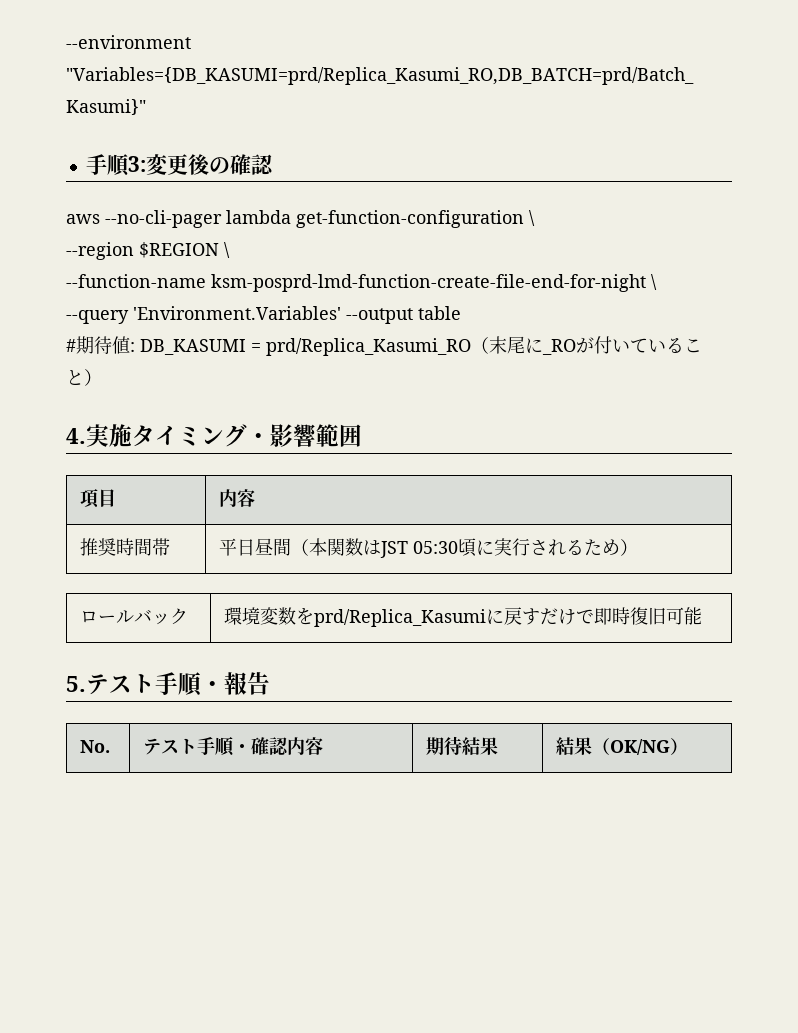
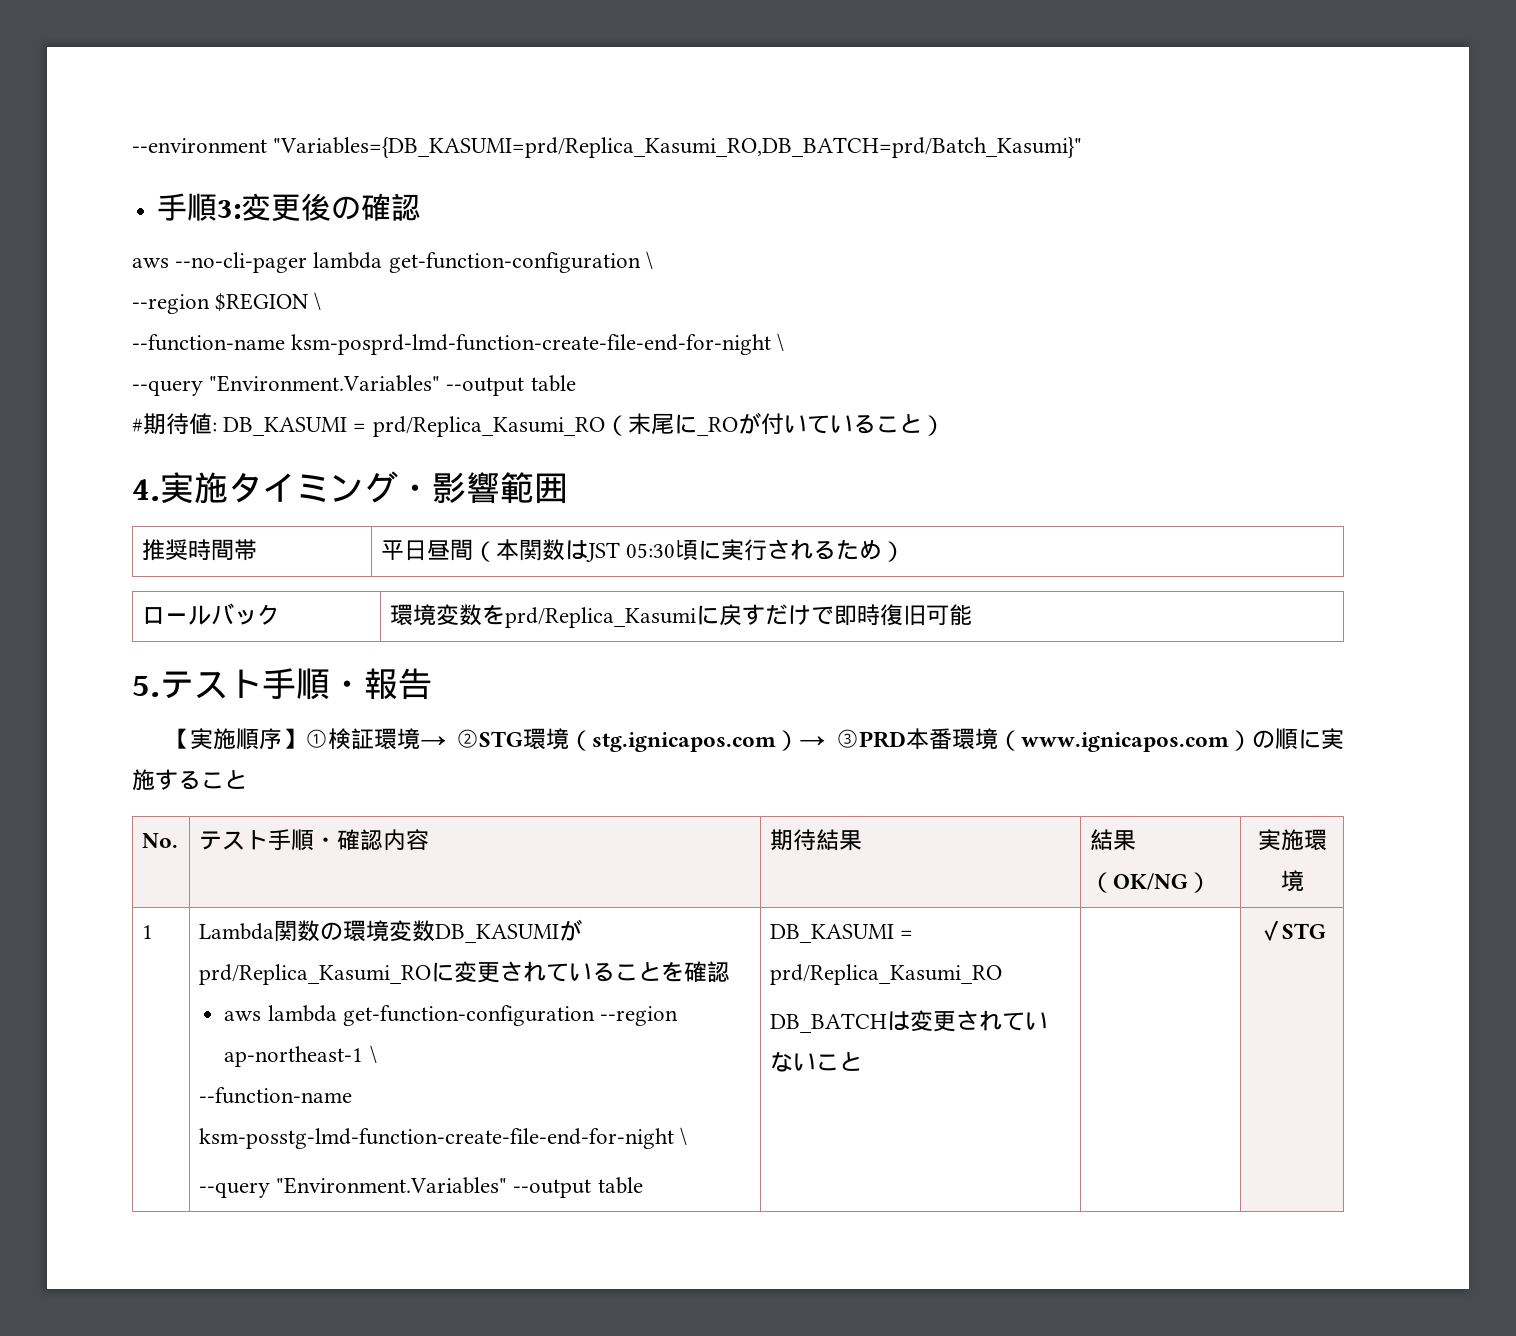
[133,306,341,320] 'Environment.Variables' -> [209,375,441,392] "Environment.Variables"
[79,489,116,508] [218,489,255,507] // 項目 | 内容 -> (568, 488) none
(270, 683) none -> [166,728,1344,752] [132,769,247,791] // 【実施順序】①検証環境→ ②STG環境（stg.ignicapos.com）→ ③PRD本番環境（www.ignicapos.com）の順に実施すること
(688, 746) none -> [1257,829,1327,851] [1280,870,1304,892] [142,925,154,939] [199,919,583,943] [199,961,731,985] [224,1005,678,1026] [224,1045,377,1067] [199,1087,353,1104] [199,1127,688,1149] [199,1177,643,1198] [770,924,914,943] [770,964,1003,985] [770,1010,1049,1033] [770,1051,863,1072] [1258,920,1326,941] | 実施環境 // 1 | Lambda関数の環境変数DB_KASUMIがprd/Replica_Kasumi_ROに変更されていることを確認 // aws lambda get-function-configuration --region ap-northeast-1 \ // --function-name ksm-posstg-lmd-function-create-file-end-for-night \ // --query "Environment.Variables" --output table | DB_KASUMI = prd/Replica_Kasumi_RO // DB_BATCHは変更されていないこと | | ✓STG

